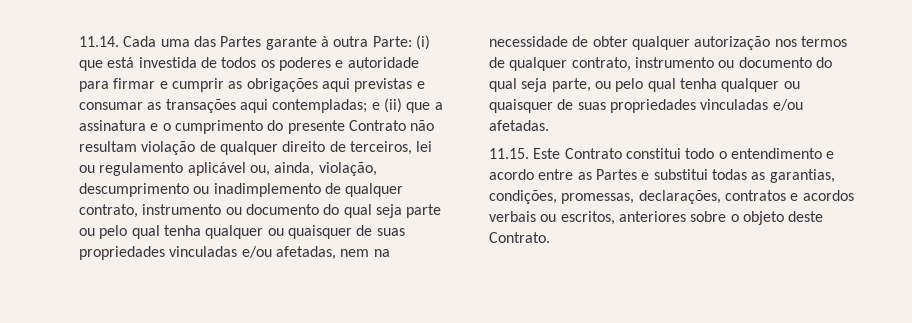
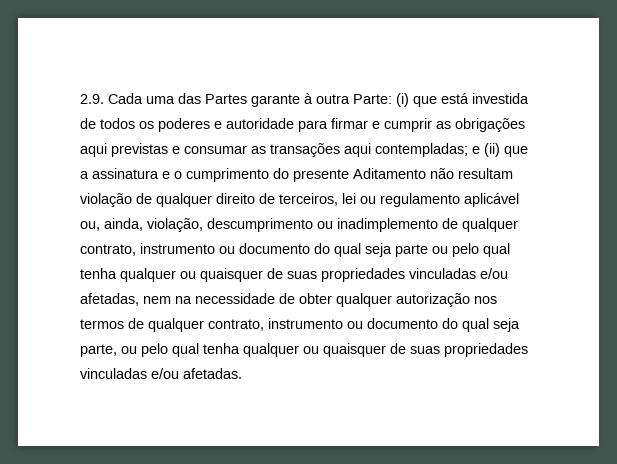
[79,36,119,47] 11.14. -> [80,94,104,104] 2.9.
[348,120,406,131] Contrato -> [353,168,426,179] Aditamento
[489,148,835,159] [489,169,835,183] [489,190,854,204] [489,211,824,225] [489,232,550,243] // 11.15. Este Contrato constitui todo o entendimento e acordo entre as Partes e substitui todas as garantias, condições, promessas, declarações, contratos e acordos verbais ou escritos, anteriores sobre o objeto deste Contrato. -> (242, 373) none

